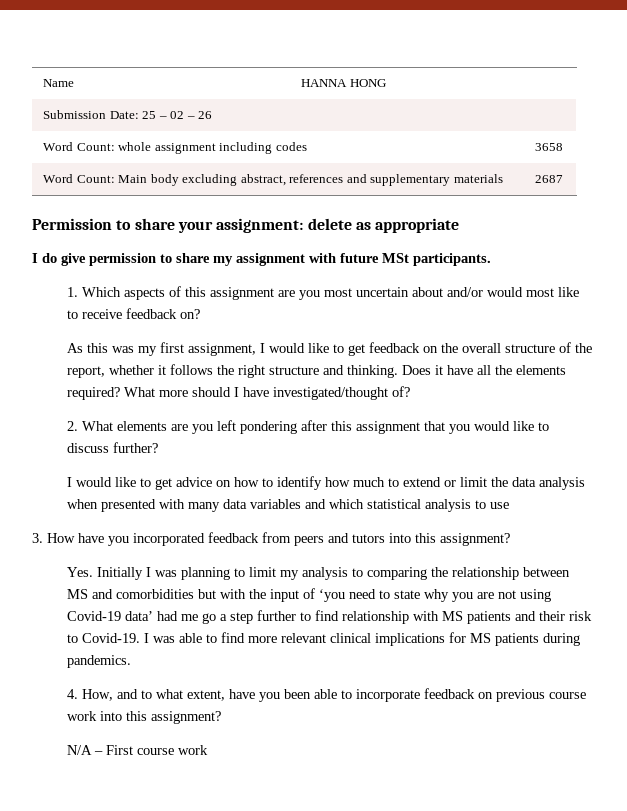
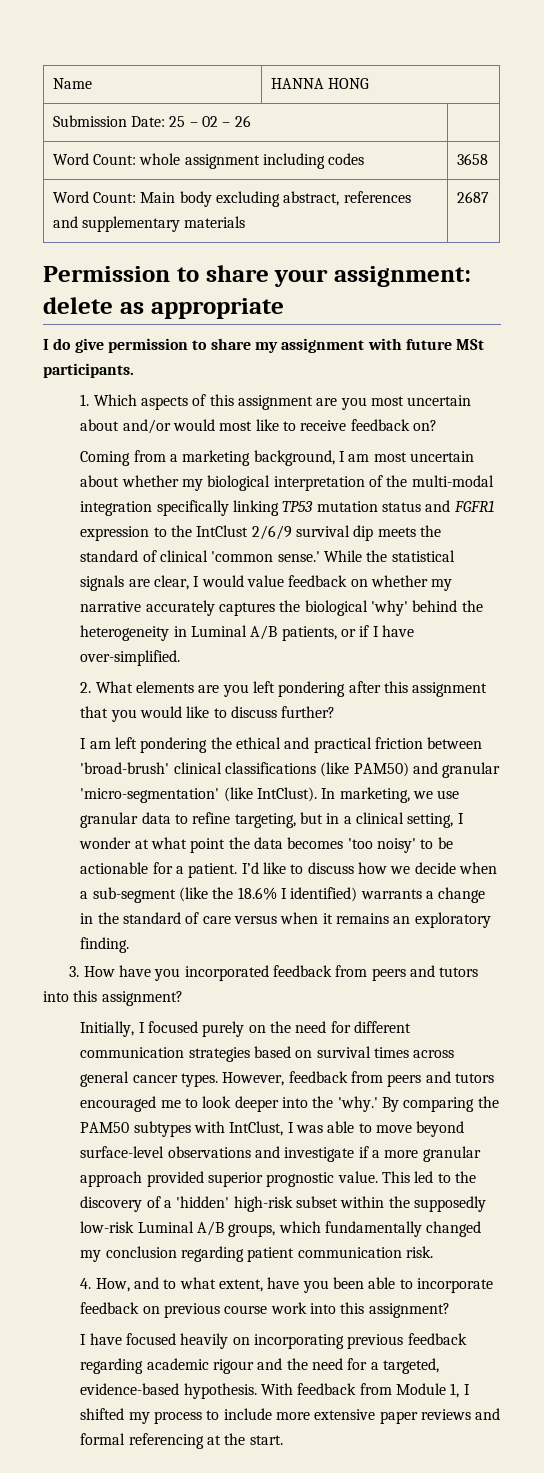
[67,342,593,356] [67,364,567,378] [67,386,411,400] As this was my first assignment, I would like to get feedback on the overall structure of the report, whether it follows the right structure and thinking. Does it have all the elements required? What more should I have investigated/thought of? -> [80,450,475,466] [80,475,494,491] [80,500,494,516] [80,525,442,541] [80,550,455,562] [80,575,453,591] [80,600,483,616] [80,625,415,641] [80,650,181,666] Coming from a marketing background, I am most uncertain about whether my biological interpretation of the multi-modal integration specifically linking TP53 mutation status and FGFR1 expression to the IntClust 2/6/9 survival dip meets the standard of clinical 'common sense.' While the statistical signals are clear, I would value feedback on whether my narrative accurately captures the biological 'why' behind the heterogeneity in Luminal A/B patients, or if I have over-simplified.
[76,476,586,490] [67,499,510,512] would like to get advice on how to identify how much to extend or limit the data analysis when presented with many data variables and which statistical analysis to use -> [89,737,483,753] [80,762,501,778] [80,787,460,803] [80,812,464,828] [79,837,453,853] [80,862,498,878] [80,887,486,903] [80,912,491,928] [80,937,130,953] am left pondering the ethical and practical friction between 'broad-brush' clinical classifications (like PAM50) and granular 'micro-segmentation' (like IntClust). In marketing, we use granular data to refine targeting, but in a clinical setting, I wonder at what point the data becomes 'too noisy' to be actionable for a patient. I’d like to discuss how we decide when a sub-segment (like the 18.6% I identified) warrants a change in the standard of care versus when it remains an exploratory finding.
[67,567,571,580] [67,588,552,602] [67,610,593,624] [67,632,581,646] [67,655,132,668] Yes. Initially I was planning to limit my analysis to comparing the relationship between MS and comorbidities but with the input of ‘you need to state why you are not using Covid-19 data’ had me go a step further to find relationship with MS patients and their risk to Covid-19. I was able to find more relevant clinical implications for MS patients during pandemics. -> [80,1021,412,1037] [80,1046,455,1062] [80,1071,495,1087] [80,1096,499,1112] [80,1121,465,1137] [80,1146,481,1162] [80,1171,477,1187] [80,1196,487,1212] [80,1221,482,1237] [80,1246,434,1262] Initially, I focused purely on the need for different communication strategies based on survival times across general cancer types. However, feedback from peers and tutors encouraged me to look deeper into the 'why.' By comparing the PAM50 subtypes with IntClust, I was able to move beyond surface-level observations and investigate if a more granular approach provided superior prognostic value. This led to the discovery of a 'hidden' high-risk subset within the supposedly low-risk Luminal A/B groups, which fundamentally changed my conclusion regarding patient communication risk.
[67,745,209,755] N/A – First course work -> [80,1333,467,1349] [80,1358,440,1374] [80,1383,470,1399] [80,1408,501,1424] [80,1433,283,1449] I have focused heavily on incorporating previous feedback regarding academic rigour and the need for a targeted, evidence-based hypothesis. With feedback from Module 1, I shifted my process to include more extensive paper reviews and formal referencing at the start.

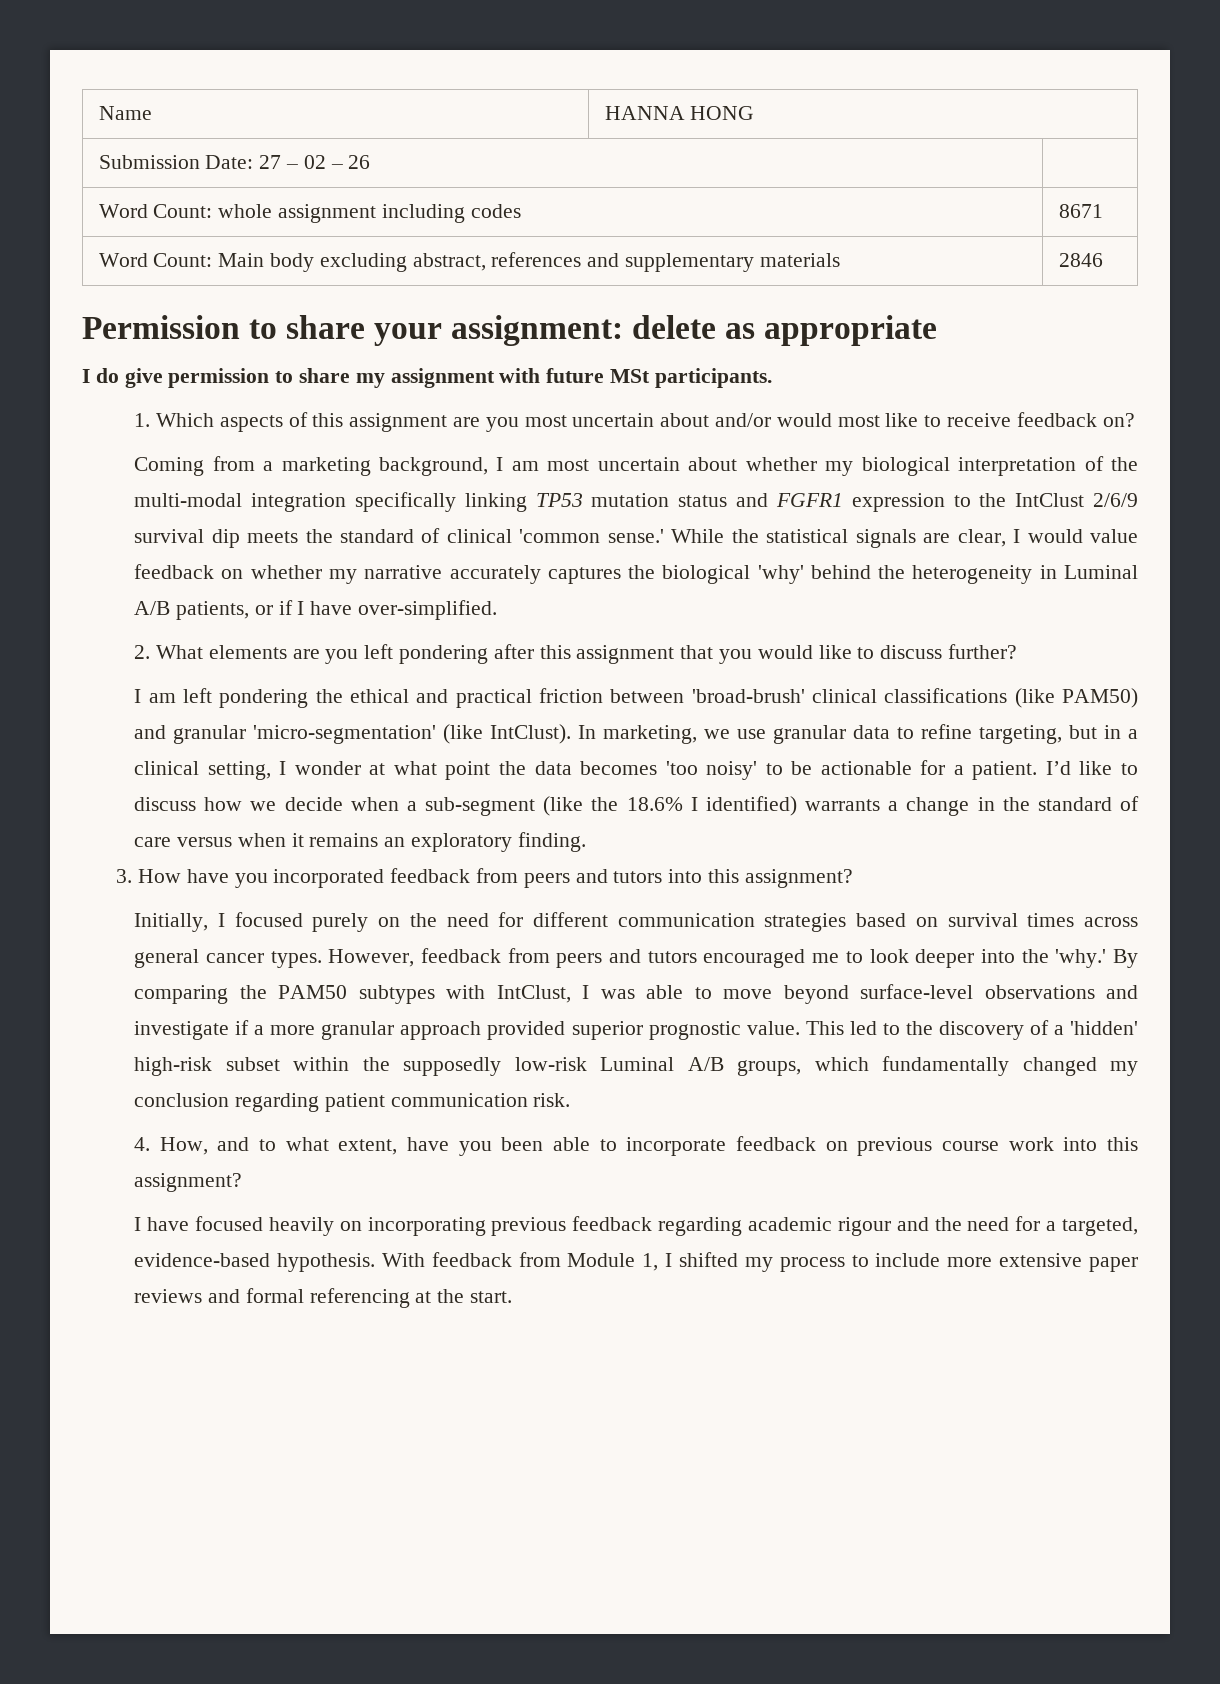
[169,116,186,127] 25 -> [259,155,282,169] 27
[456,153,488,165] 3658 -> [1058,204,1103,218] 8671
[456,191,489,203] 2687 -> [1058,253,1103,267] 2846

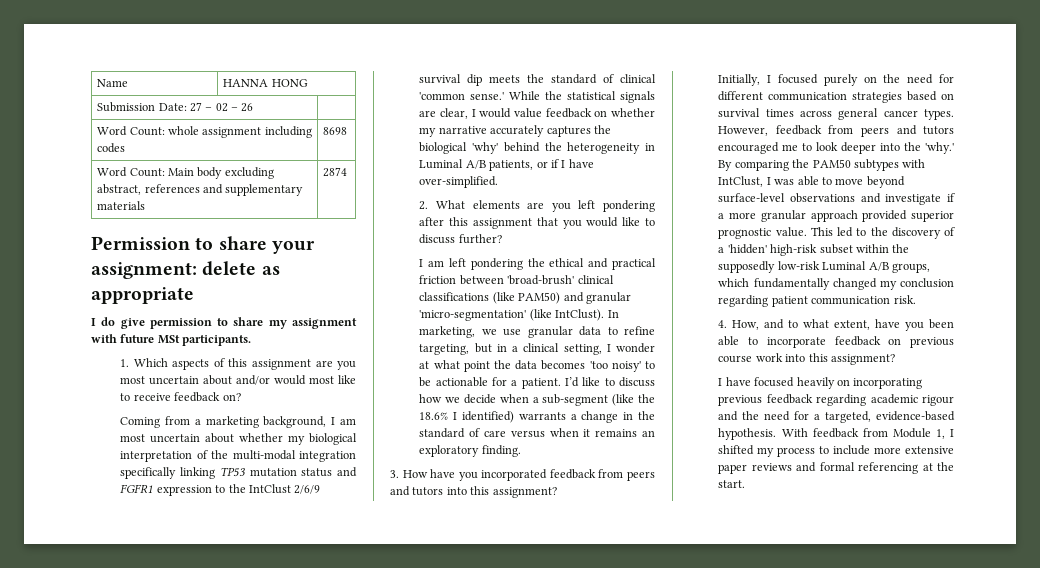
[1058,204,1103,218] 8671 -> [323,127,348,135] 8698
[1058,253,1103,267] 2846 -> [323,167,348,177] 2874

